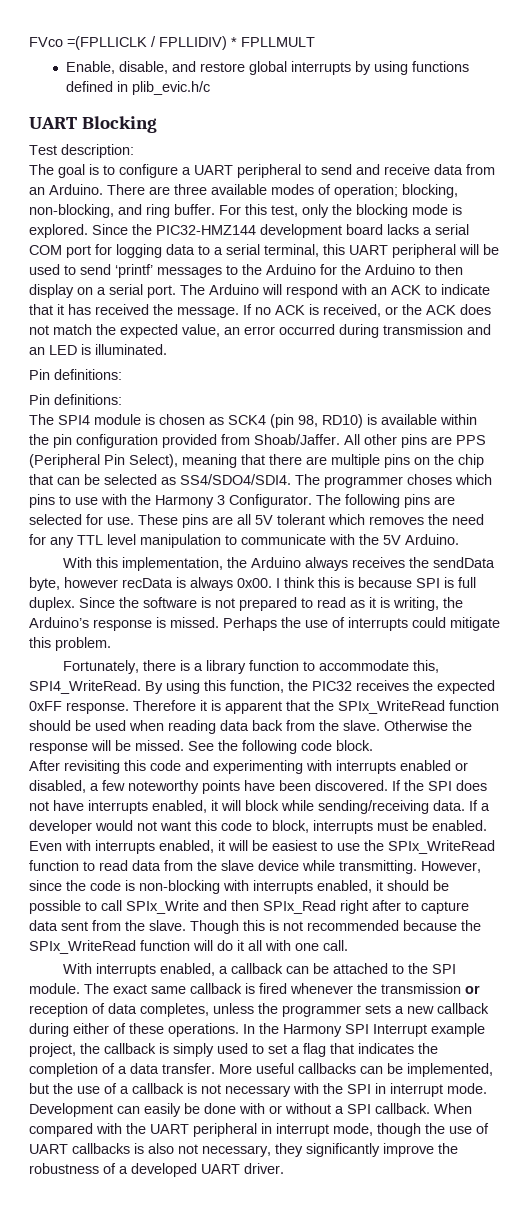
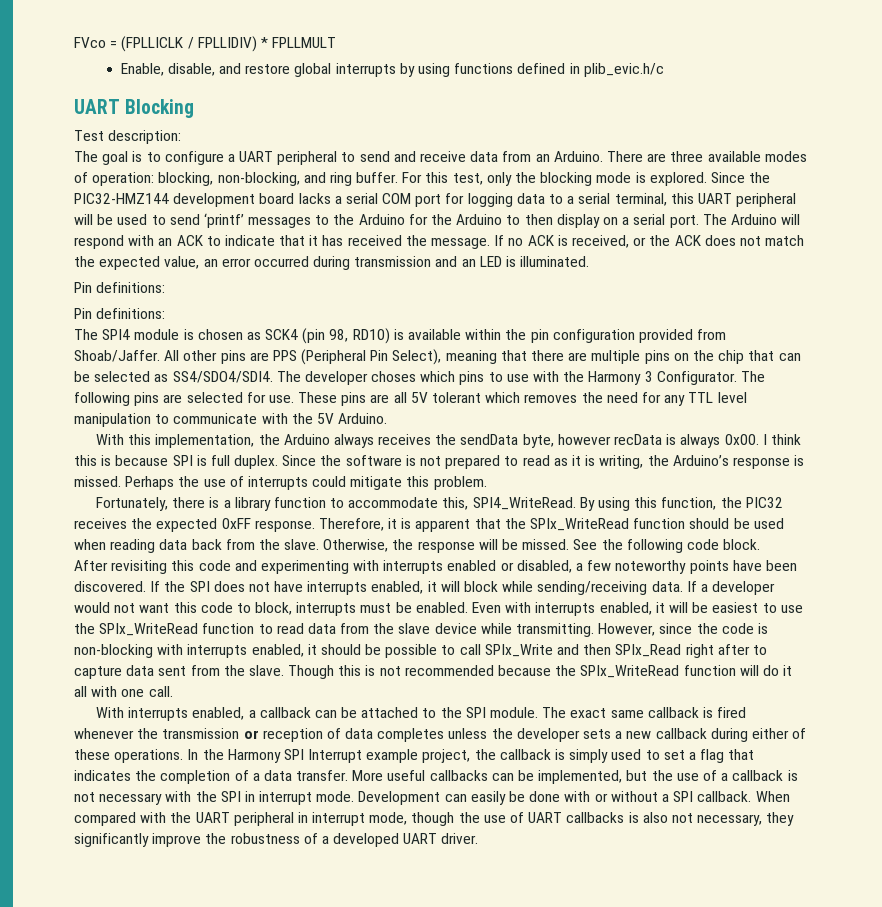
[67,36,147,50] =(FPLLICLK -> [110,36,184,52] = (FPLLICLK
[334,184,398,198] operation; -> [92,172,155,186] operation:
[324,476,403,488] programmer -> [304,371,368,385] developer
[133,700,196,711] Therefore -> [318,518,384,531] Therefore,
[384,720,448,731] Otherwise -> [323,539,389,552] Otherwise,
[140,1003,209,1017] completes, -> [377,728,445,742] completes
[282,1005,361,1017] programmer -> [516,728,580,742] developer

